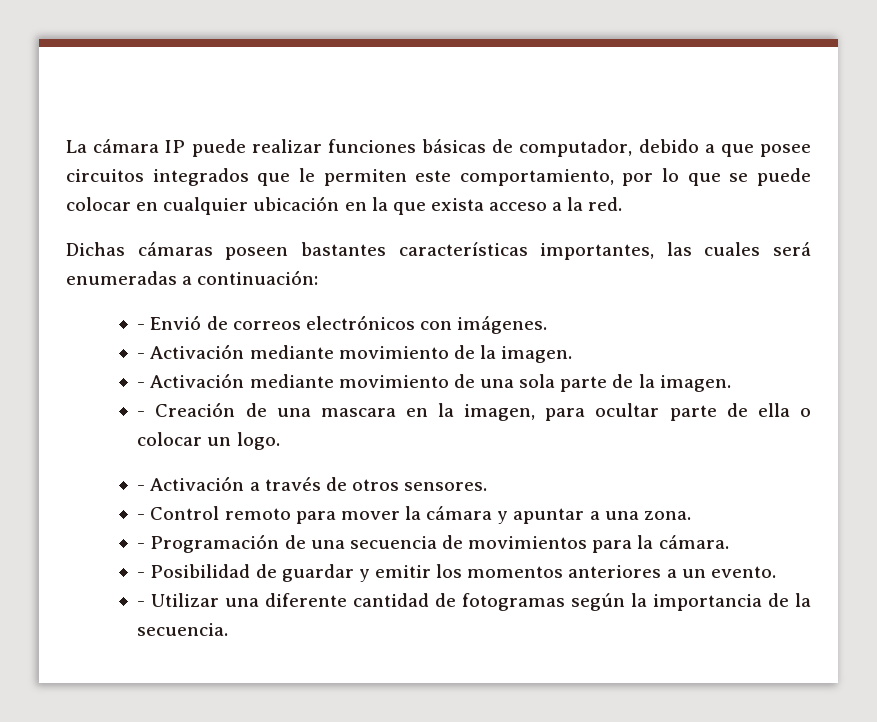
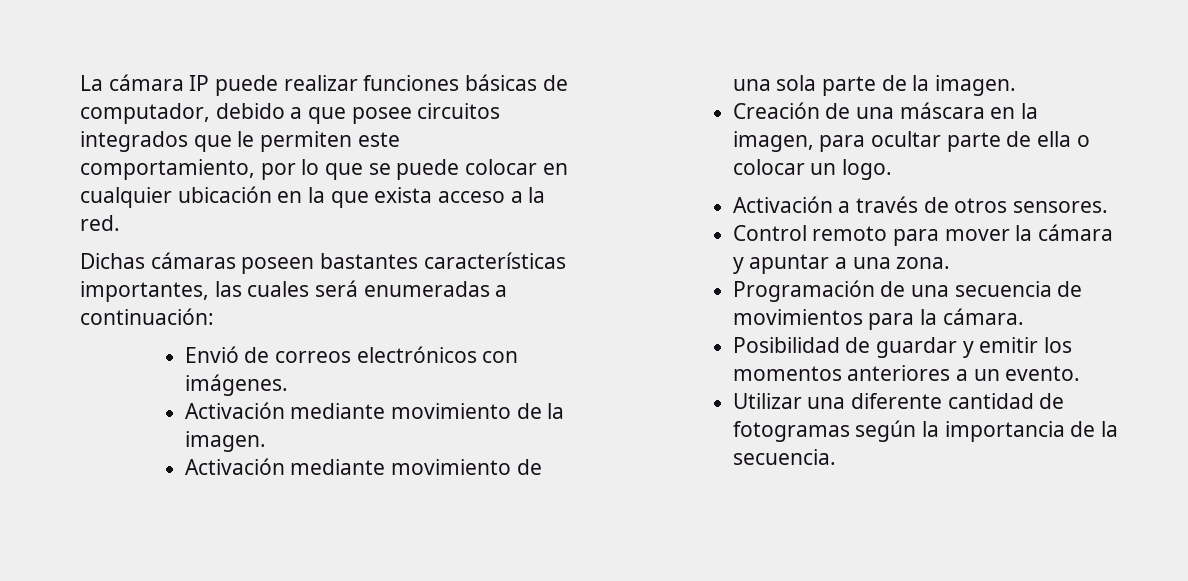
[137,324,146,330] - -> (214, 316) none
[137,353,146,359] - -> (288, 385) none
[137,382,146,388] - -> (266, 441) none
[137,411,146,417] - -> (1017, 85) none
[320,408,396,417] mascara -> [899,102,985,119] máscara
[137,485,146,491] - -> (893, 169) none
[137,514,146,520] - -> (1109, 207) none
[137,543,146,549] - -> (951, 263) none
[137,572,146,578] - -> (1024, 316) none
[137,601,146,607] - -> (1081, 373) none

